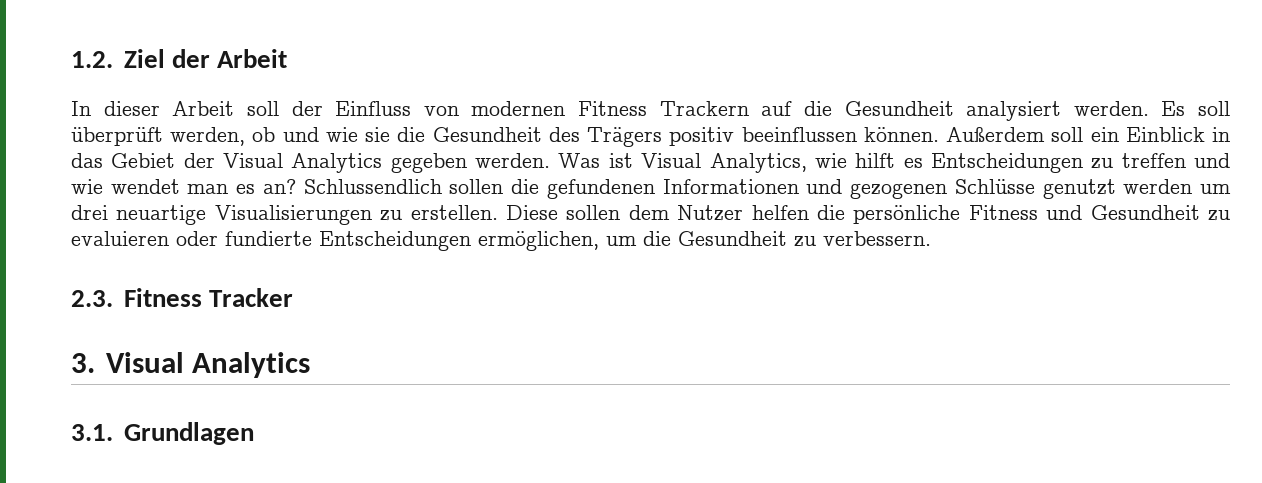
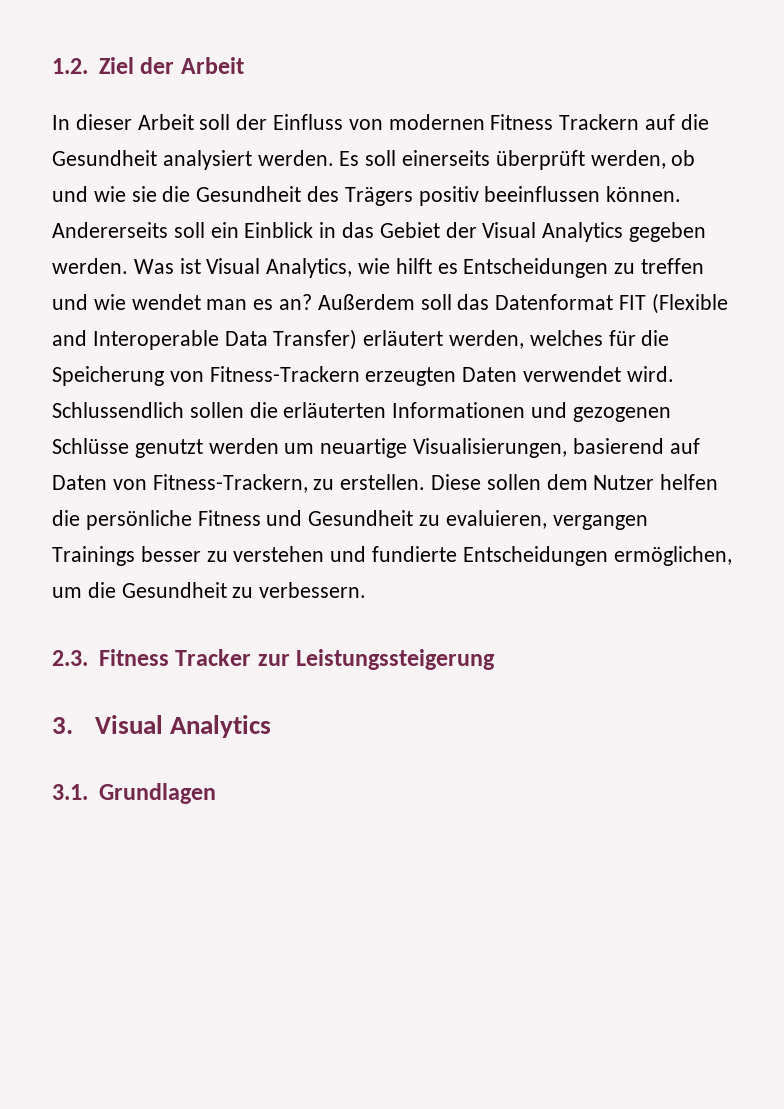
(1230, 108) none -> [402,150,491,166] einerseits
[946,127,1046,142] Außerdem -> [52,222,168,238] Andererseits
(296, 186) none -> [317,293,728,314] [52,329,670,350] [52,366,674,386] Außerdem soll das Datenformat FIT (Flexible and Interoperable Data Transfer) erläutert werden, welches für die Speicherung von Fitness-Trackern erzeugten Daten verwendet wird.
[546,179,655,199] gefundenen -> [283,402,387,418] erläuterten
[71,205,372,225] drei neuartige Visualisierungen -> [320,438,700,458] [52,474,308,493] neuartige Visualisierungen, basierend auf Daten von Fitness-Trackern,
[71,231,218,246] evaluieren oder -> [445,510,648,530] [52,546,367,566] evaluieren, vergangen Trainings besser zu verstehen und
(293, 297) none -> [257,649,496,670] zur Leistungssteigerung

